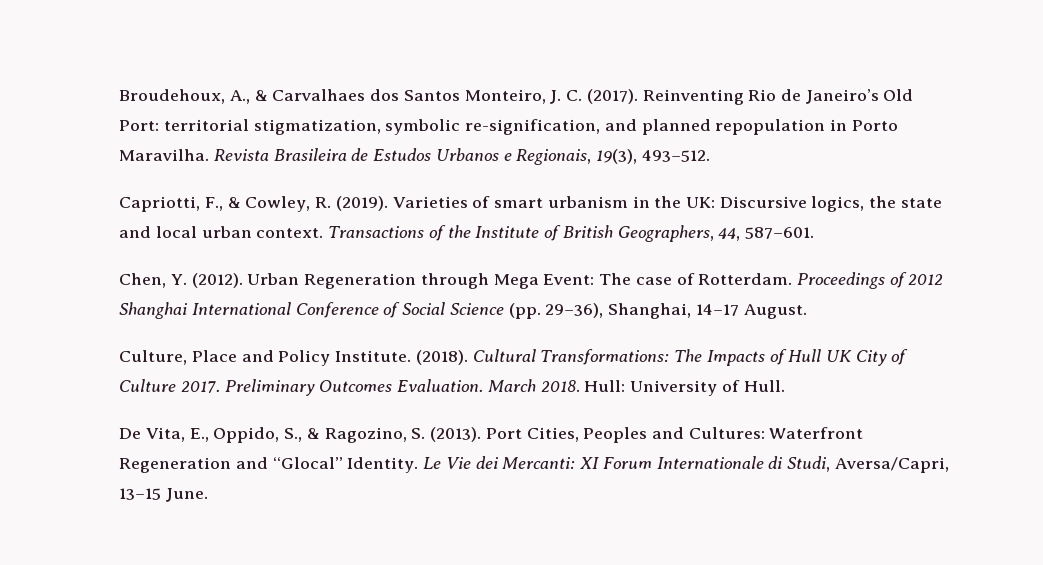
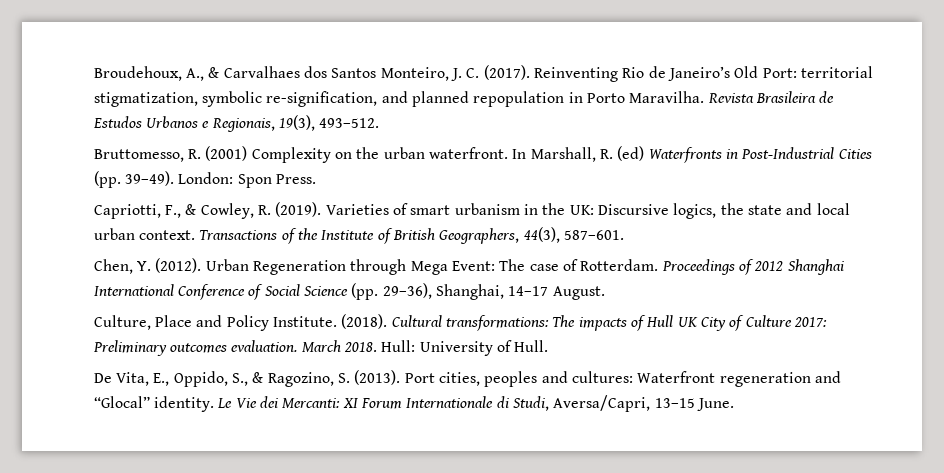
(710, 156) none -> [93,146,872,163] [93,171,317,188] // Bruttomesso, R. (2001) Complexity on the urban waterfront. In Marshall, R. (ed) Waterfronts in Post-Industrial Cities (pp. 39–49). London: Spon Press.
[718,227,741,241] 44, -> [523,227,560,243] 44(3),
[540,349,765,366] Transformations: The Impacts -> [446,315,627,331] transformations: The impacts
[181,379,484,396] 2017. Preliminary Outcomes Evaluation. -> [793,317,827,327] [92,340,298,356] 2017: Preliminary outcomes evaluation.
[526,427,864,443] [119,457,232,473] Cities, Peoples and Cultures: Waterfront Regeneration -> [438,371,811,387] cities, peoples and cultures: Waterfront regeneration
[347,457,419,473] Identity. -> [154,396,215,412] identity.

